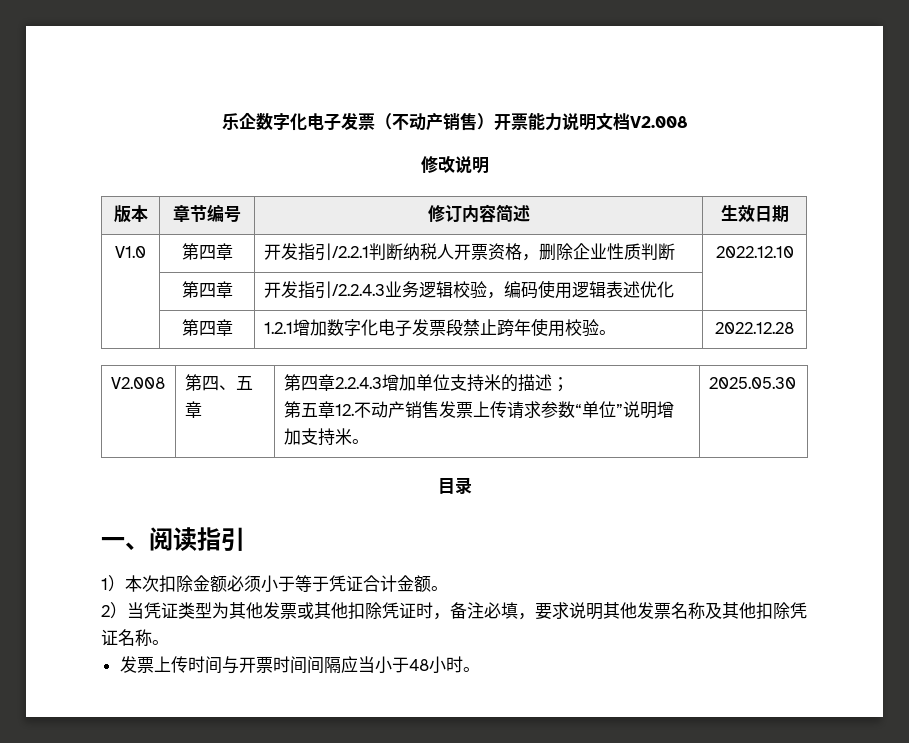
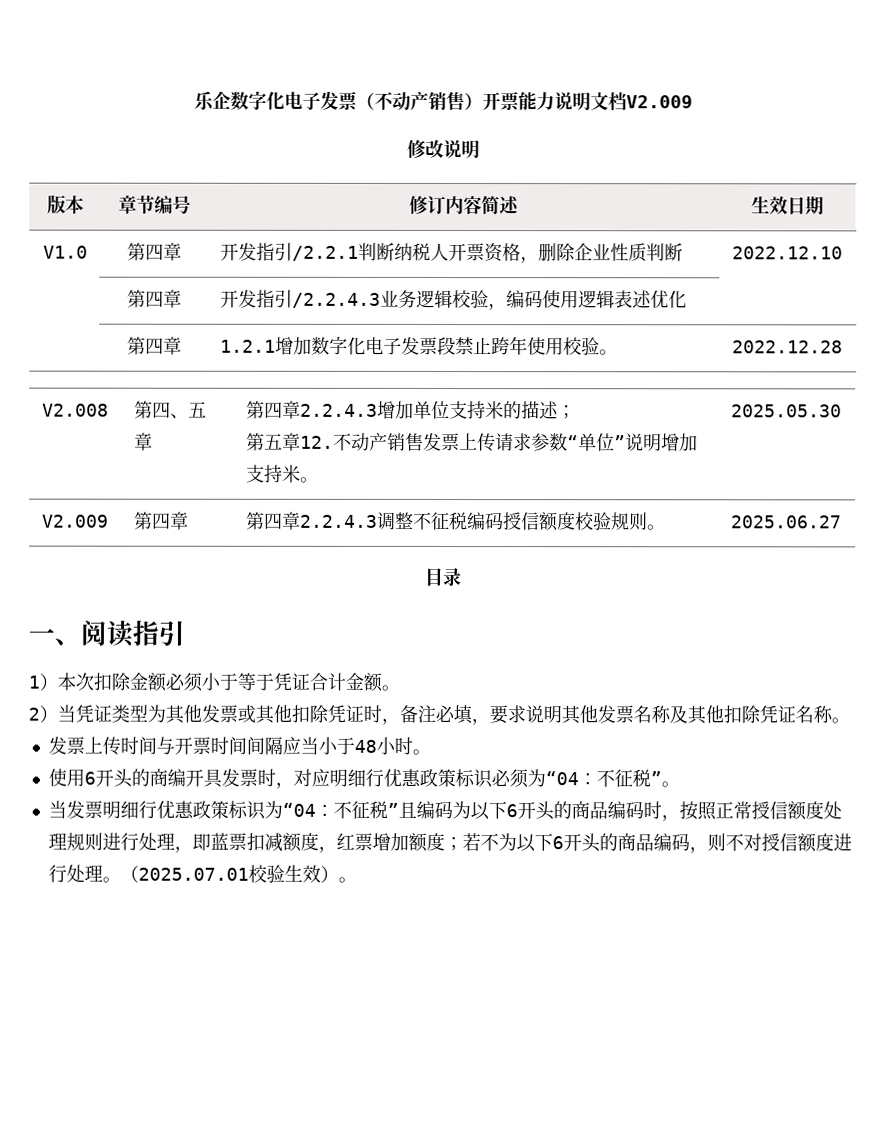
[629,116,688,128] V2.008 -> [625,95,693,109] V2.009
(796, 383) none -> [41,514,109,528] [133,511,189,530] [245,511,666,532] [730,515,842,529] // V2.009 | 第四章 | 第四章2.2.4.3调整不征税编码授信额度校验规则。 | 2025.06.27
(480, 669) none -> [47,768,680,789] [47,800,842,822] [47,832,852,854] [47,864,357,883] // 使用6开头的商编开具发票时，对应明细行优惠政策标识必须为“04：不征税”。 // 当发票明细行优惠政策标识为“04：不征税”且编码为以下6开头的商品编码时，按照正常授信额度处理规则进行处理，即蓝票扣减额度，红票增加额度；若不为以下6开头的商品编码，则不对授信额度进行处理。（2025.07.01校验生效）。

